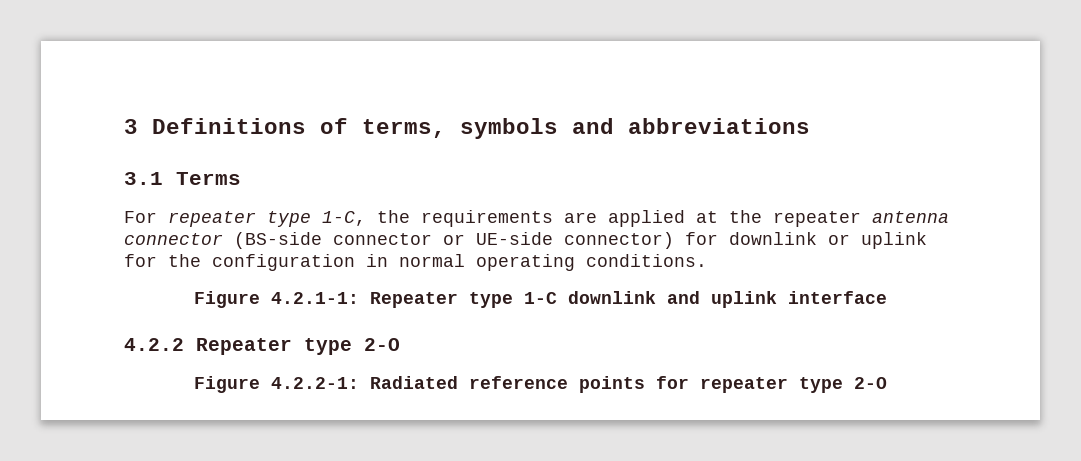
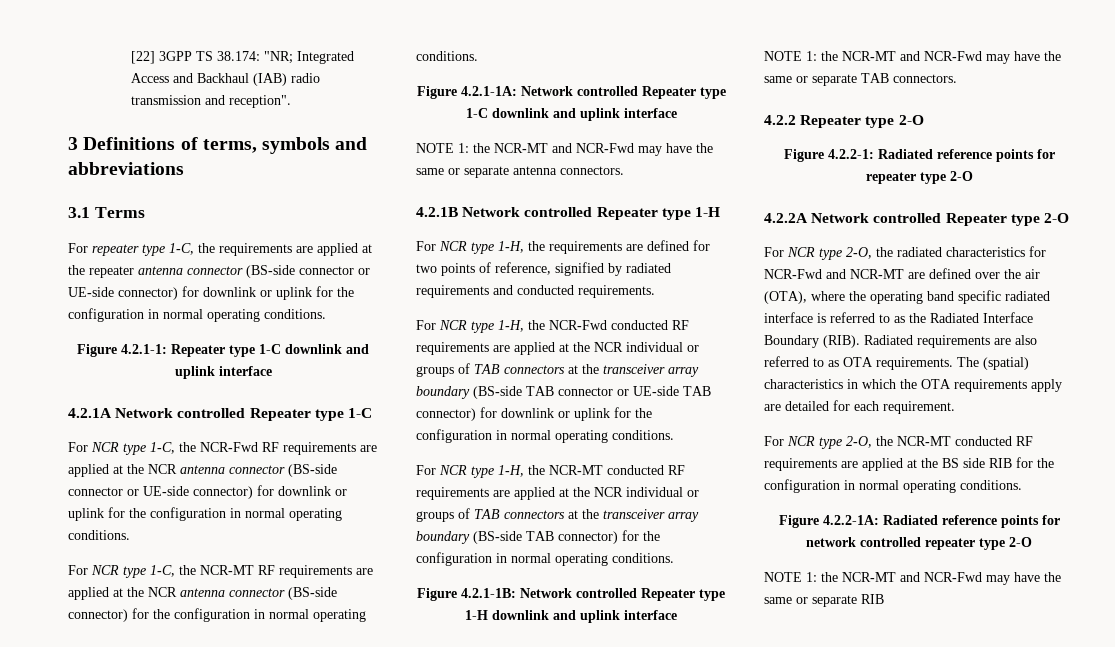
(124, 126) none -> [130,51,354,64] [130,73,320,86] [130,95,291,108] [22] 3GPP TS 38.174: "NR; Integrated Access and Backhaul (IAB) radio transmission and reception". //
(887, 297) none -> [68,408,372,421] [68,442,377,455] [68,464,337,477] [68,485,347,499] [68,507,342,521] [68,530,130,540] [68,565,373,578] [68,587,337,600] [68,608,366,622] [416,51,478,61] [416,86,726,99] [465,108,677,121] [416,143,713,156] [416,166,624,178] [416,207,720,220] [416,240,710,254] [416,262,671,276] [416,285,655,298] [416,320,689,333] [416,342,699,355] [416,363,699,377] [416,386,711,399] [416,407,652,421] [416,429,674,443] [416,465,685,478] [416,487,699,500] [416,508,699,522] [416,530,660,544] [416,552,674,566] [417,588,725,601] [465,610,677,623] [764,51,1061,64] [764,73,957,86] // 4.2.1A Network controlled Repeater type 1-C // For NCR type 1-C, the NCR-Fwd RF requirements are applied at the NCR antenna connector (BS-side connector or UE-side connector) for downlink or uplink for the configuration in normal operating conditions. // For NCR type 1-C, the NCR-MT RF requirements are applied at the NCR antenna connector (BS-side connector) for the configuration in normal operating conditions. // Figure 4.2.1-1A: Network controlled Repeater type 1-C downlink and uplink interface // NOTE 1: the NCR-MT and NCR-Fwd may have the same or separate antenna connectors. // 4.2.1B Network controlled Repeater type 1-H // For NCR type 1-H, the requirements are defined for two points of reference, signified by radiated requirements and conducted requirements. // For NCR type 1-H, the NCR-Fwd conducted RF requirements are applied at the NCR individual or groups of TAB connectors at the transceiver array boundary (BS-side TAB connector or UE-side TAB connector) for downlink or uplink for the configuration in normal operating conditions. // For NCR type 1-H, the NCR-MT conducted RF requirements are applied at the NCR individual or groups of TAB connectors at the transceiver array boundary (BS-side TAB connector) for the configuration in normal operating conditions. // Figure 4.2.1-1B: Network controlled Repeater type 1-H downlink and uplink interface // NOTE 1: the NCR-MT and NCR-Fwd may have the same or separate TAB connectors.
(887, 383) none -> [764,213,1069,226] [764,246,1046,260] [764,268,1040,279] [764,290,1050,304] [764,312,1033,323] [764,335,1037,348] [764,356,1029,370] [764,379,1062,392] [764,400,955,414] [764,436,1033,449] [764,457,1054,471] [764,479,1022,493] [778,515,1060,528] [806,537,1032,550] [764,572,1061,585] [764,594,884,607] // 4.2.2A Network controlled Repeater type 2-O // For NCR type 2-O, the radiated characteristics for NCR-Fwd and NCR-MT are defined over the air (OTA), where the operating band specific radiated interface is referred to as the Radiated Interface Boundary (RIB). Radiated requirements are also referred to as OTA requirements. The (spatial) characteristics in which the OTA requirements apply are detailed for each requirement. // For NCR type 2-O, the NCR-MT conducted RF requirements are applied at the BS side RIB for the configuration in normal operating conditions. // Figure 4.2.2-1A: Radiated reference points for network controlled repeater type 2-O // NOTE 1: the NCR-MT and NCR-Fwd may have the same or separate RIB

